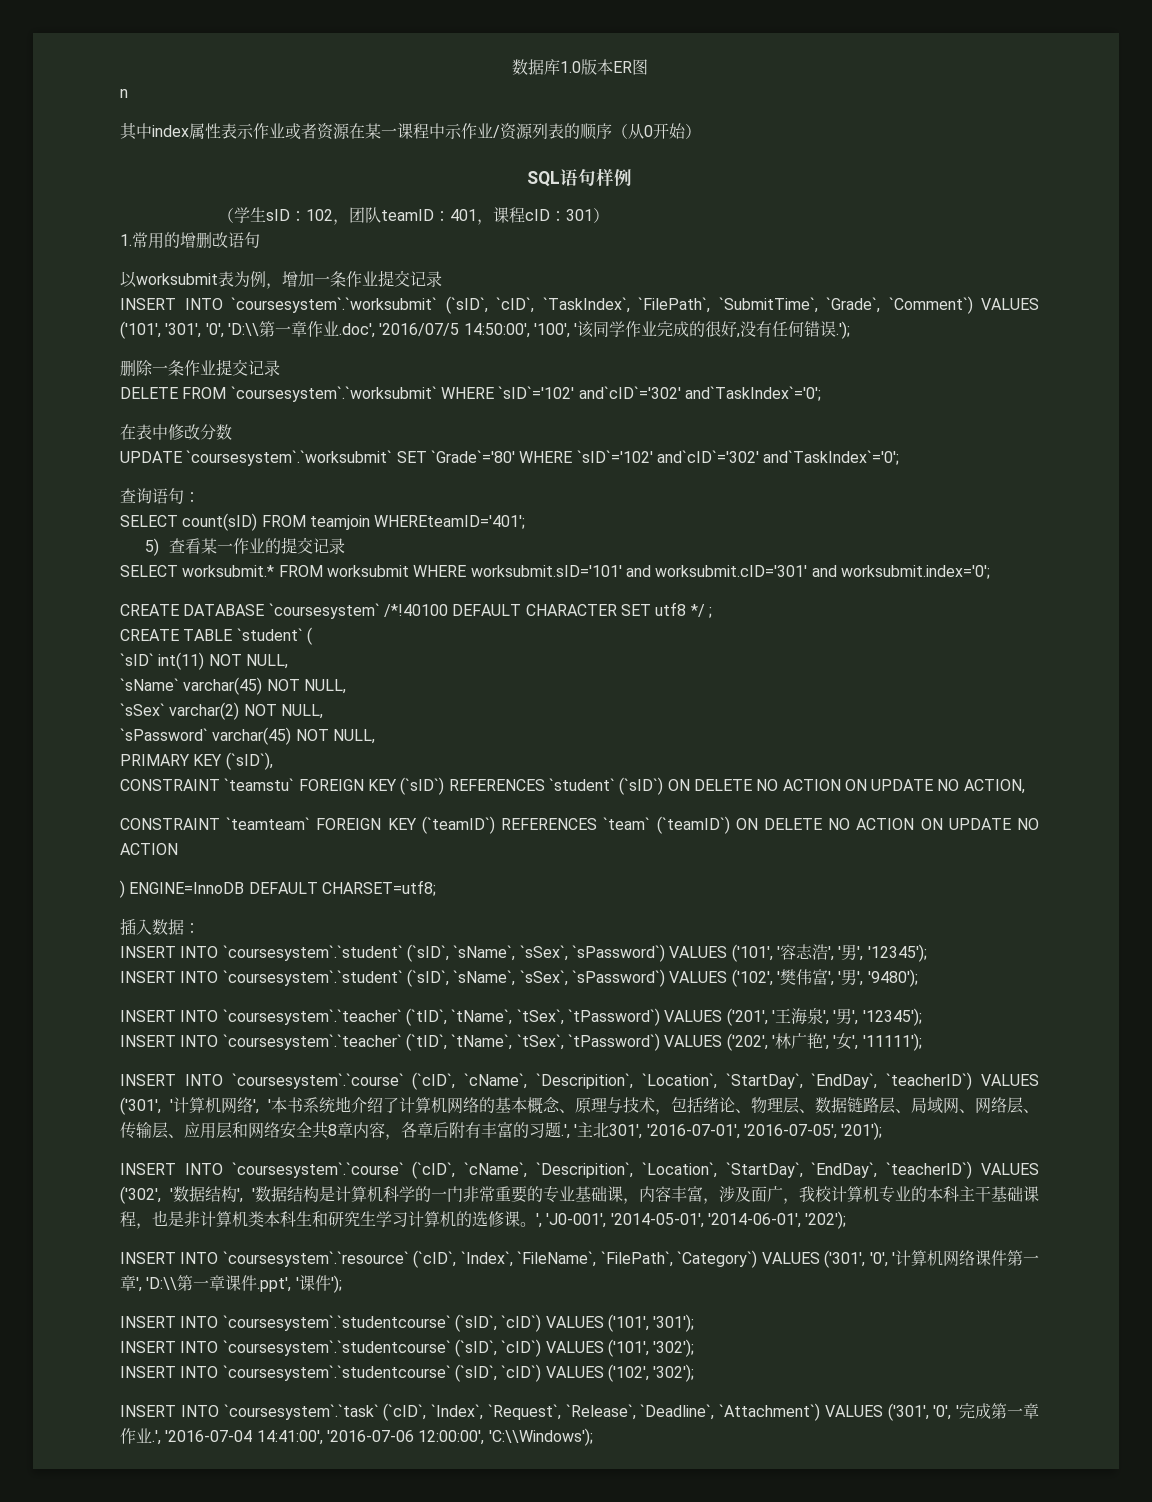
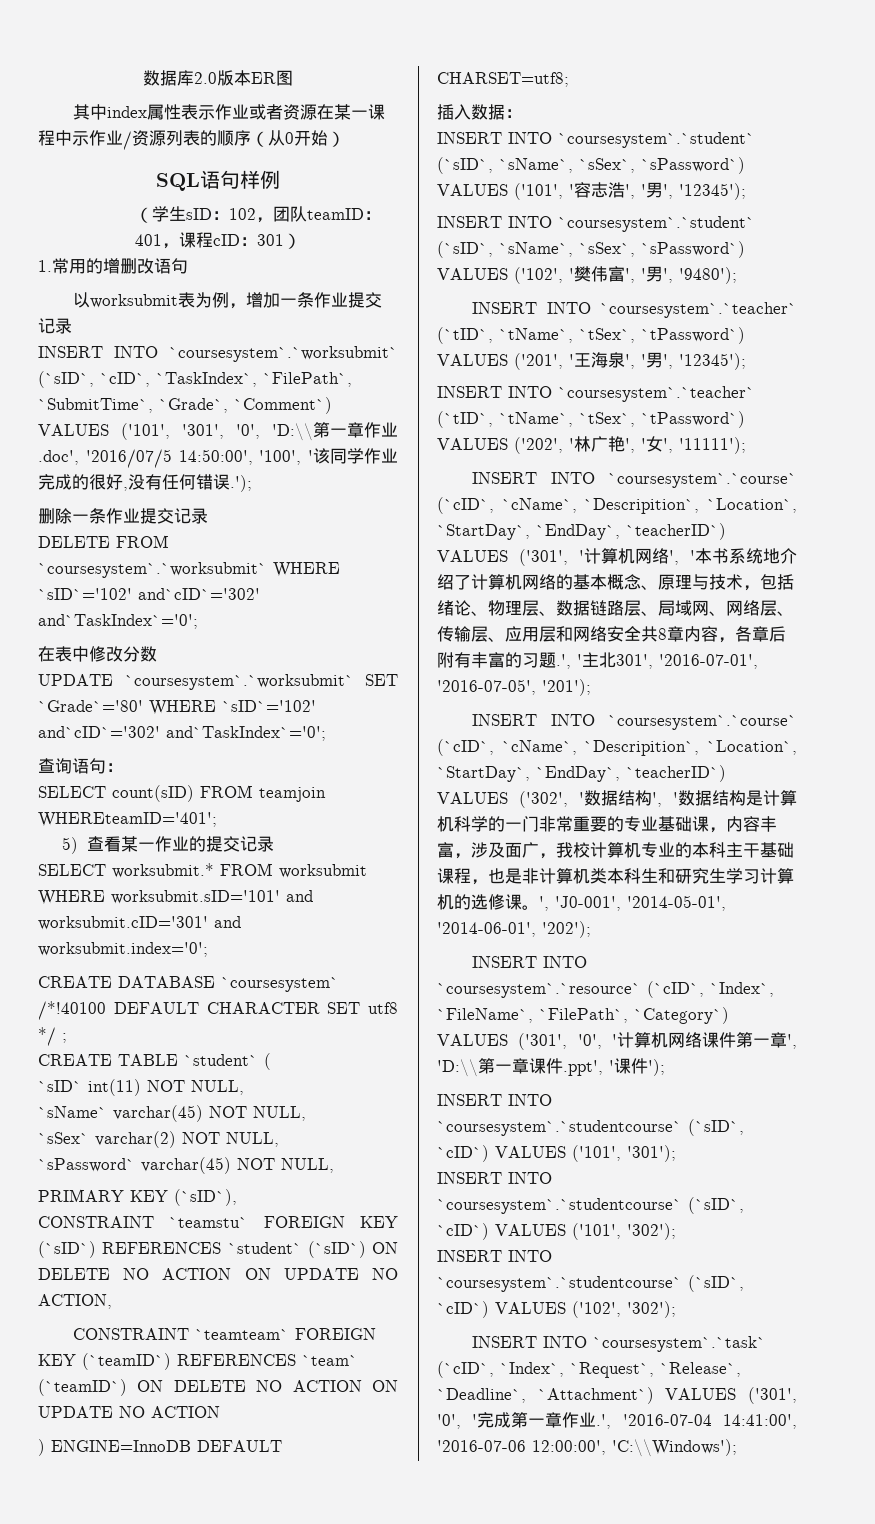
[559,61,581,73] 1.0 -> [194,72,217,84] 2.0
[120,89,128,98] // n -> (293, 78) none

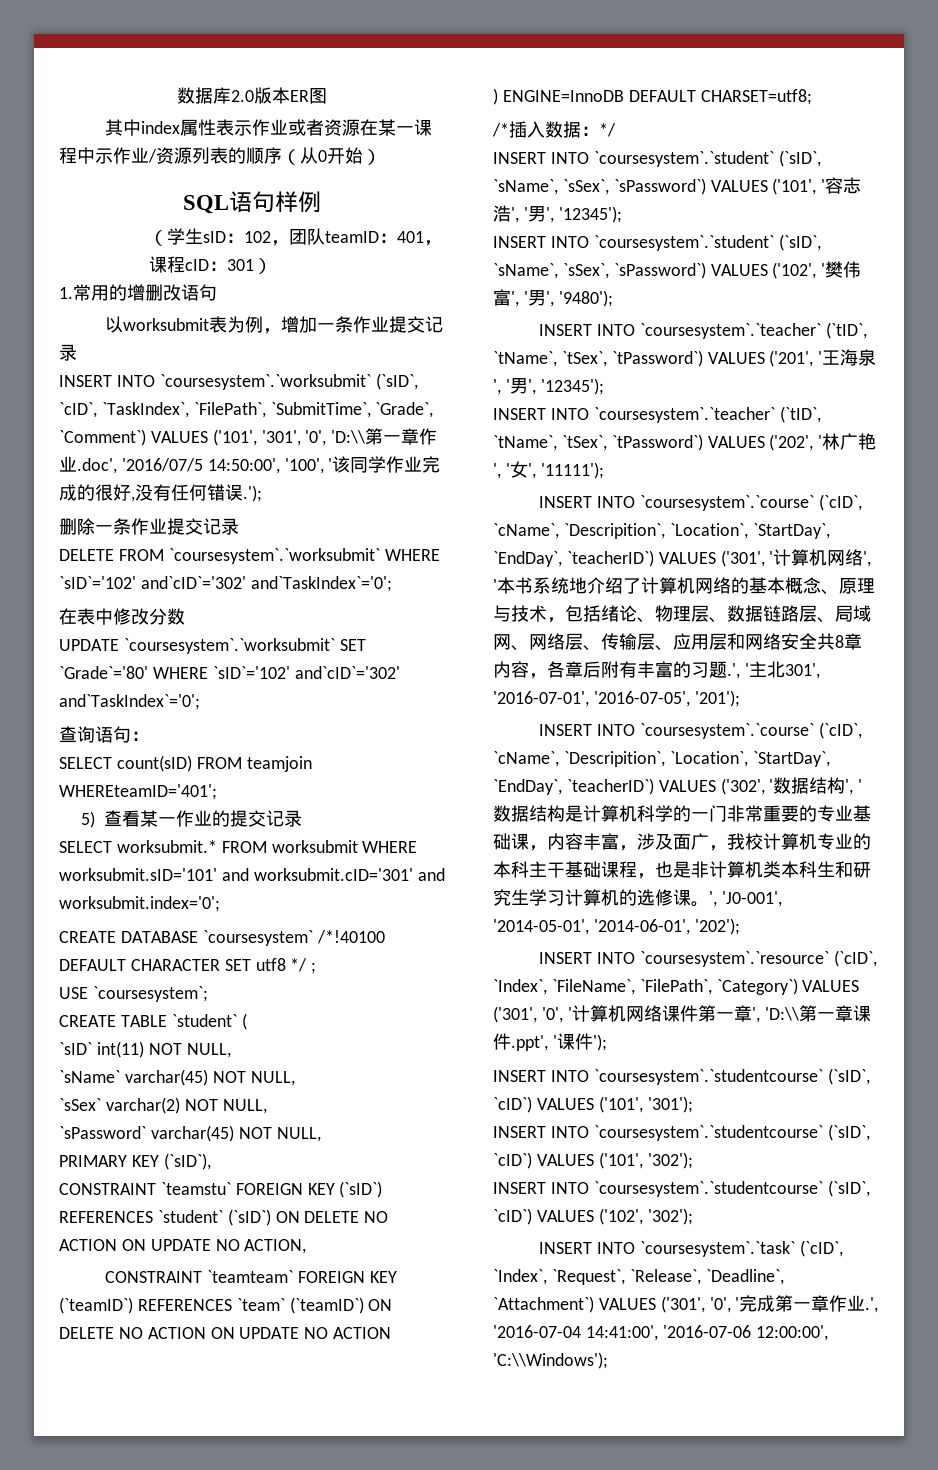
(67, 1038) none -> [59,986,208,1002] // USE `coursesystem`;
(569, 79) none -> [492,123,509,137] /*
(522, 113) none -> [599,123,616,137] */

